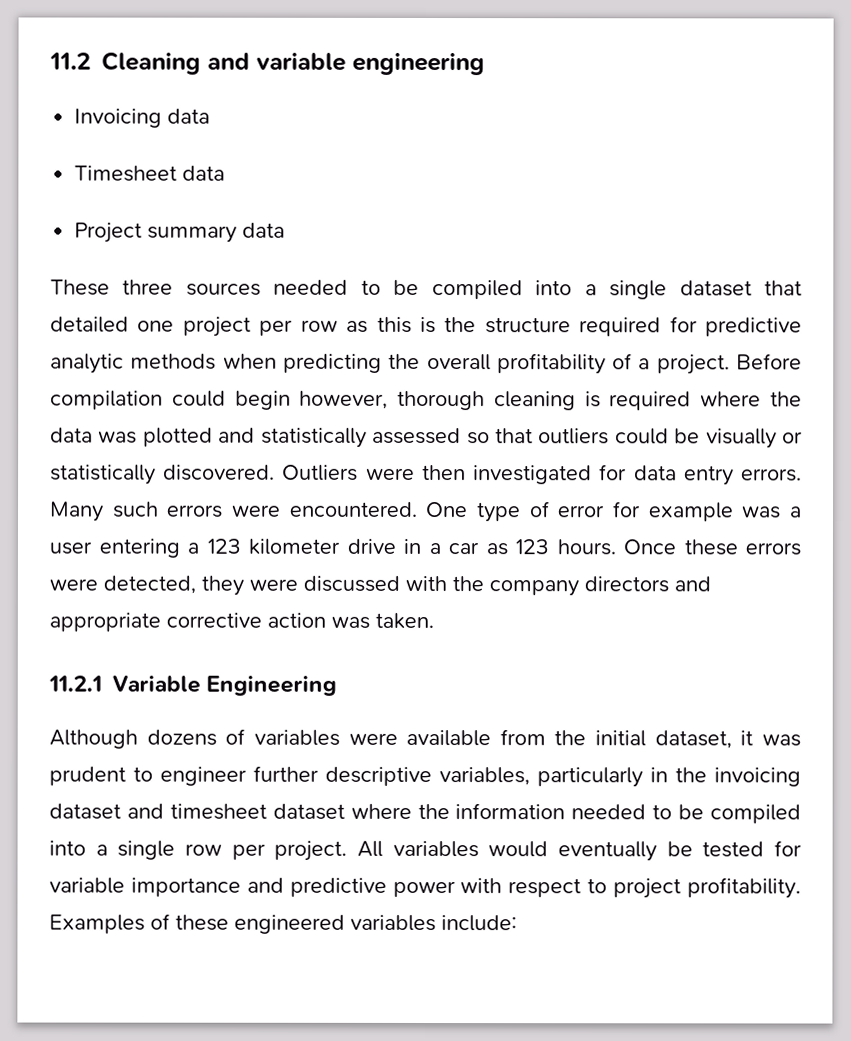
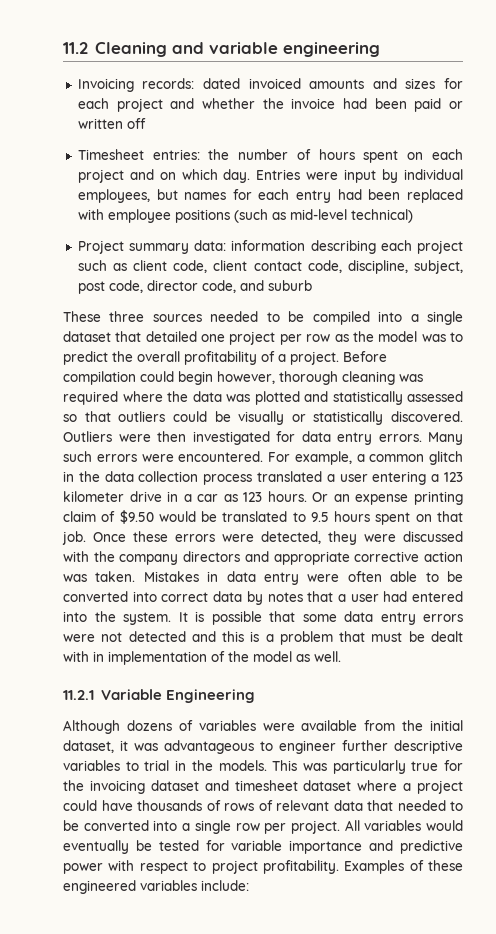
[167,108,211,124] [74,165,226,182] [74,222,286,243] data // Timesheet data // Project summary data -> [142,78,463,89] [77,98,463,112] [77,118,146,129] [77,149,464,163] [77,169,464,183] [77,189,464,203] [77,209,413,223] [77,240,463,254] [77,260,464,274] [77,280,312,294] records: dated invoiced amounts and sizes for each project and whether the invoice had been paid or written off // Timesheet entries: the number of hours spent on each project and on which day. Entries were input by individual employees, but names for each entry had been replaced with employee positions (such as mid-level technical) // Project summary data: information describing each project such as client code, client contact code, discipline, subject, post code, director code, and suburb
[376,316,802,337] [50,353,382,374] this is the structure required for predictive analytic methods when predicting -> [352,331,464,342] [63,351,108,365] the model was to predict
[584,391,601,408] is -> [399,374,423,382] was
[426,501,782,523] One type of error for example was -> [268,451,463,465] [63,471,322,485] For example, a common glitch in the data collection process translated
(616, 547) none -> [312,491,463,505] [63,510,463,525] [62,531,86,545] Or an expense printing claim of $9.50 would be translated to 9.5 hours spent on that job.
(434, 621) none -> [143,571,463,585] [63,591,463,605] [63,611,463,625] [63,631,463,645] [63,651,341,665] Mistakes in data entry were often able to be converted into correct data by notes that a user had entered into the system. It is possible that some data entry errors were not detected and this is a problem that must be dealt with in implementation of the model as well.
[49,766,126,786] prudent -> [164,740,254,754] advantageous
[439,767,668,788] variables, particularly in -> [63,760,463,774] variables to trial in the models. This was particularly true for
[417,803,801,824] the information needed to be compiled -> [403,780,463,794] [63,800,463,811] [63,820,149,831] a project could have thousands of rows of relevant data that needed to be converted

